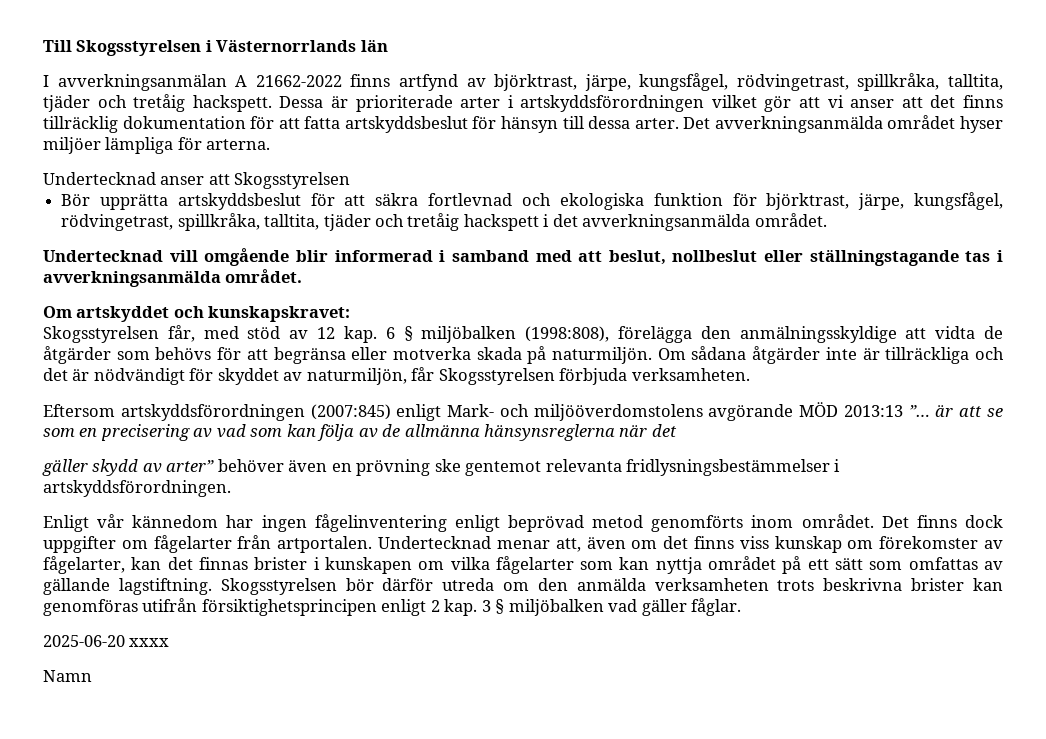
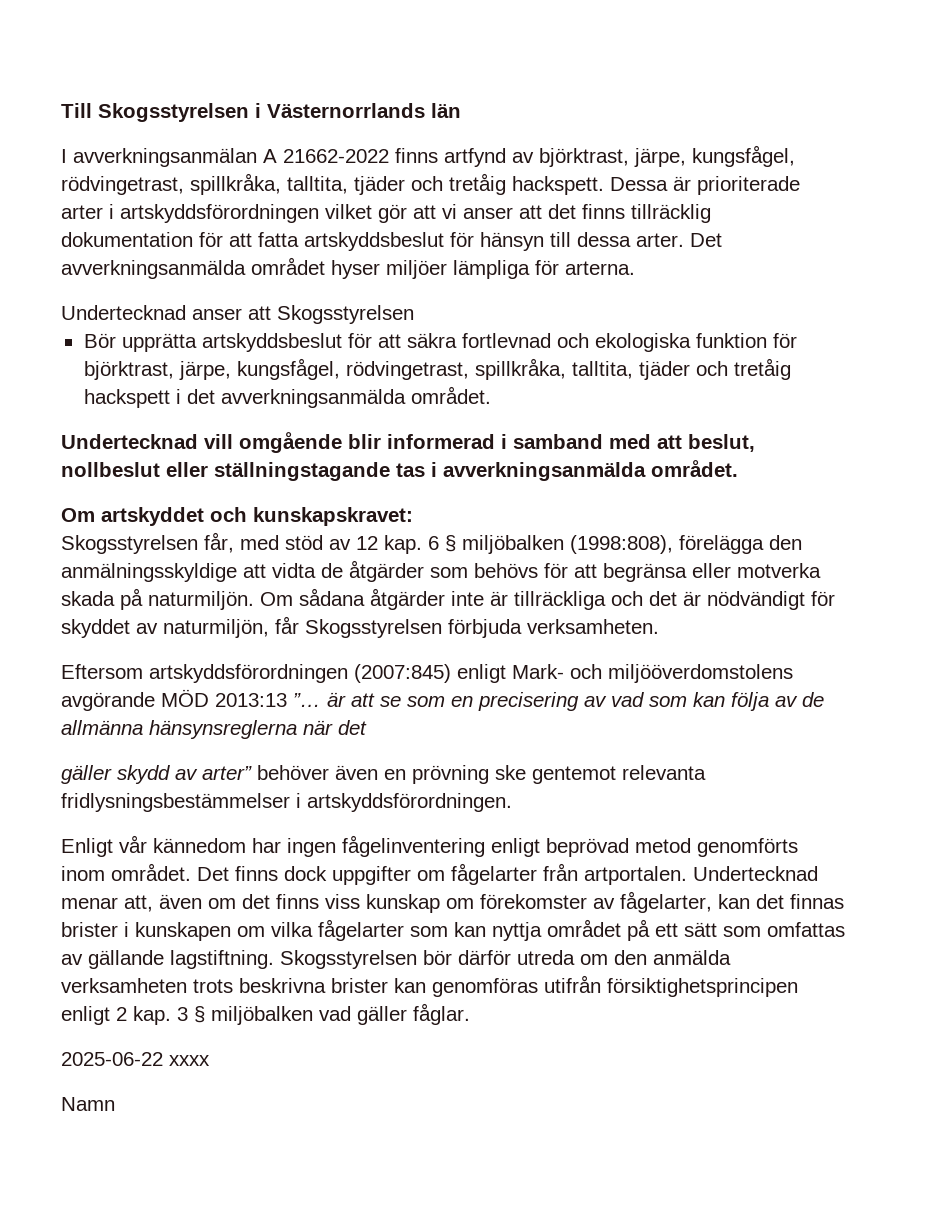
[43,635,125,647] 2025-06-20 -> [61,1052,163,1066] 2025-06-22

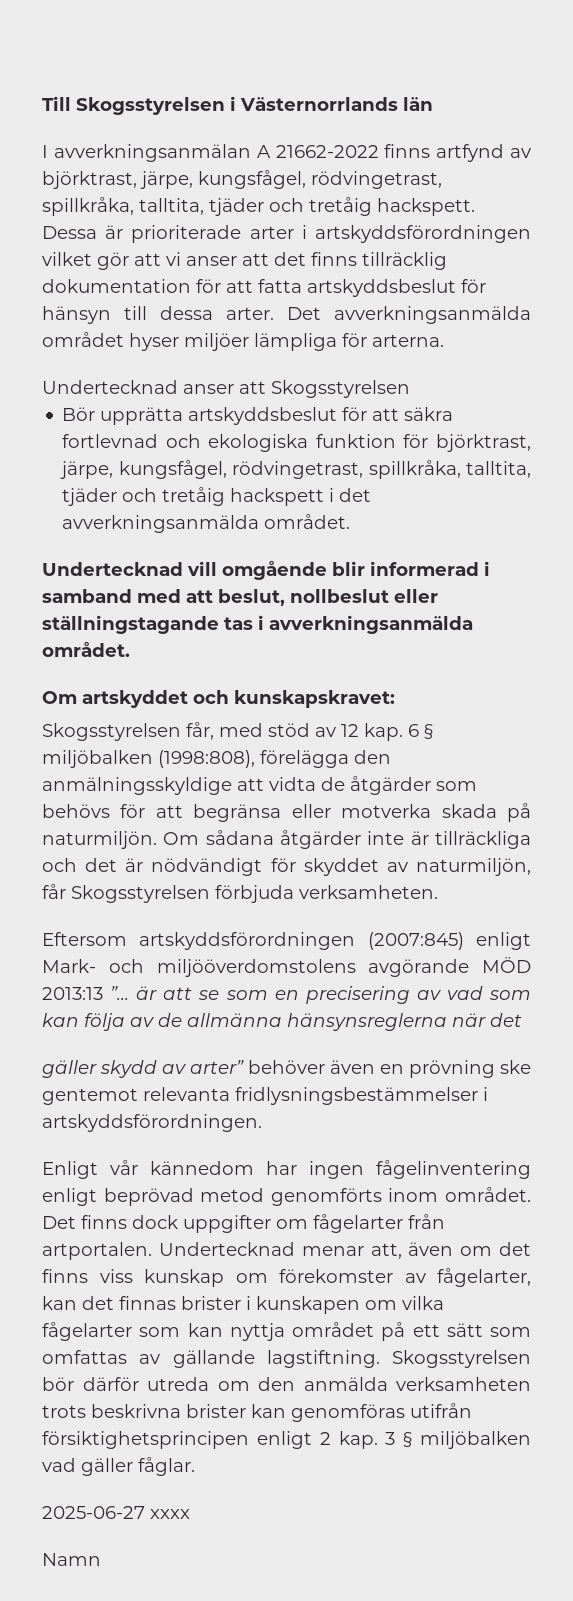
[61,1052,163,1066] 2025-06-22 -> [42,1506,145,1519] 2025-06-27

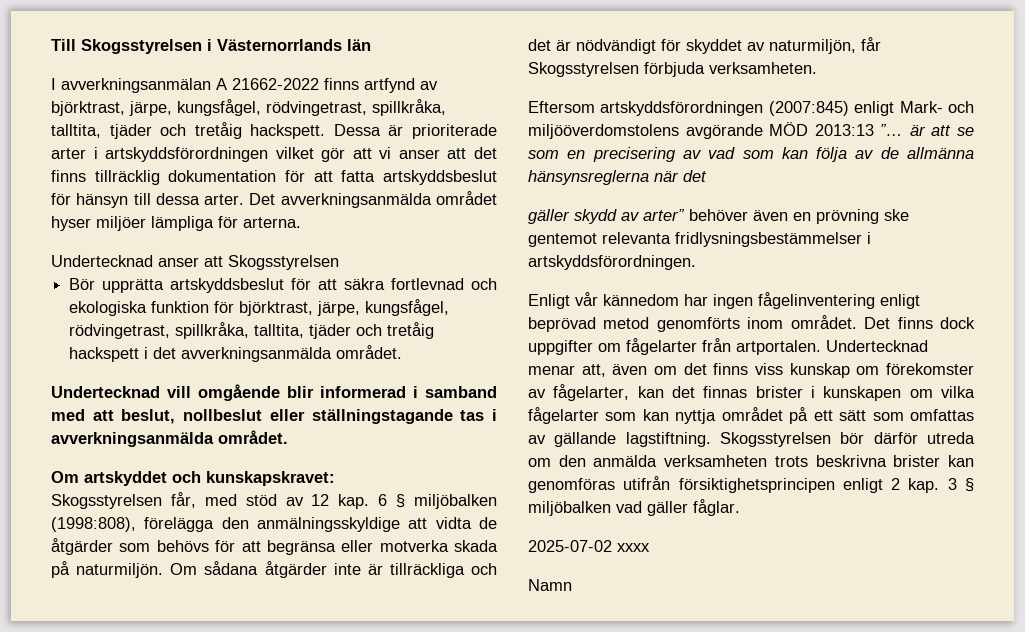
[42,1506,145,1519] 2025-06-27 -> [528,540,612,552] 2025-07-02

